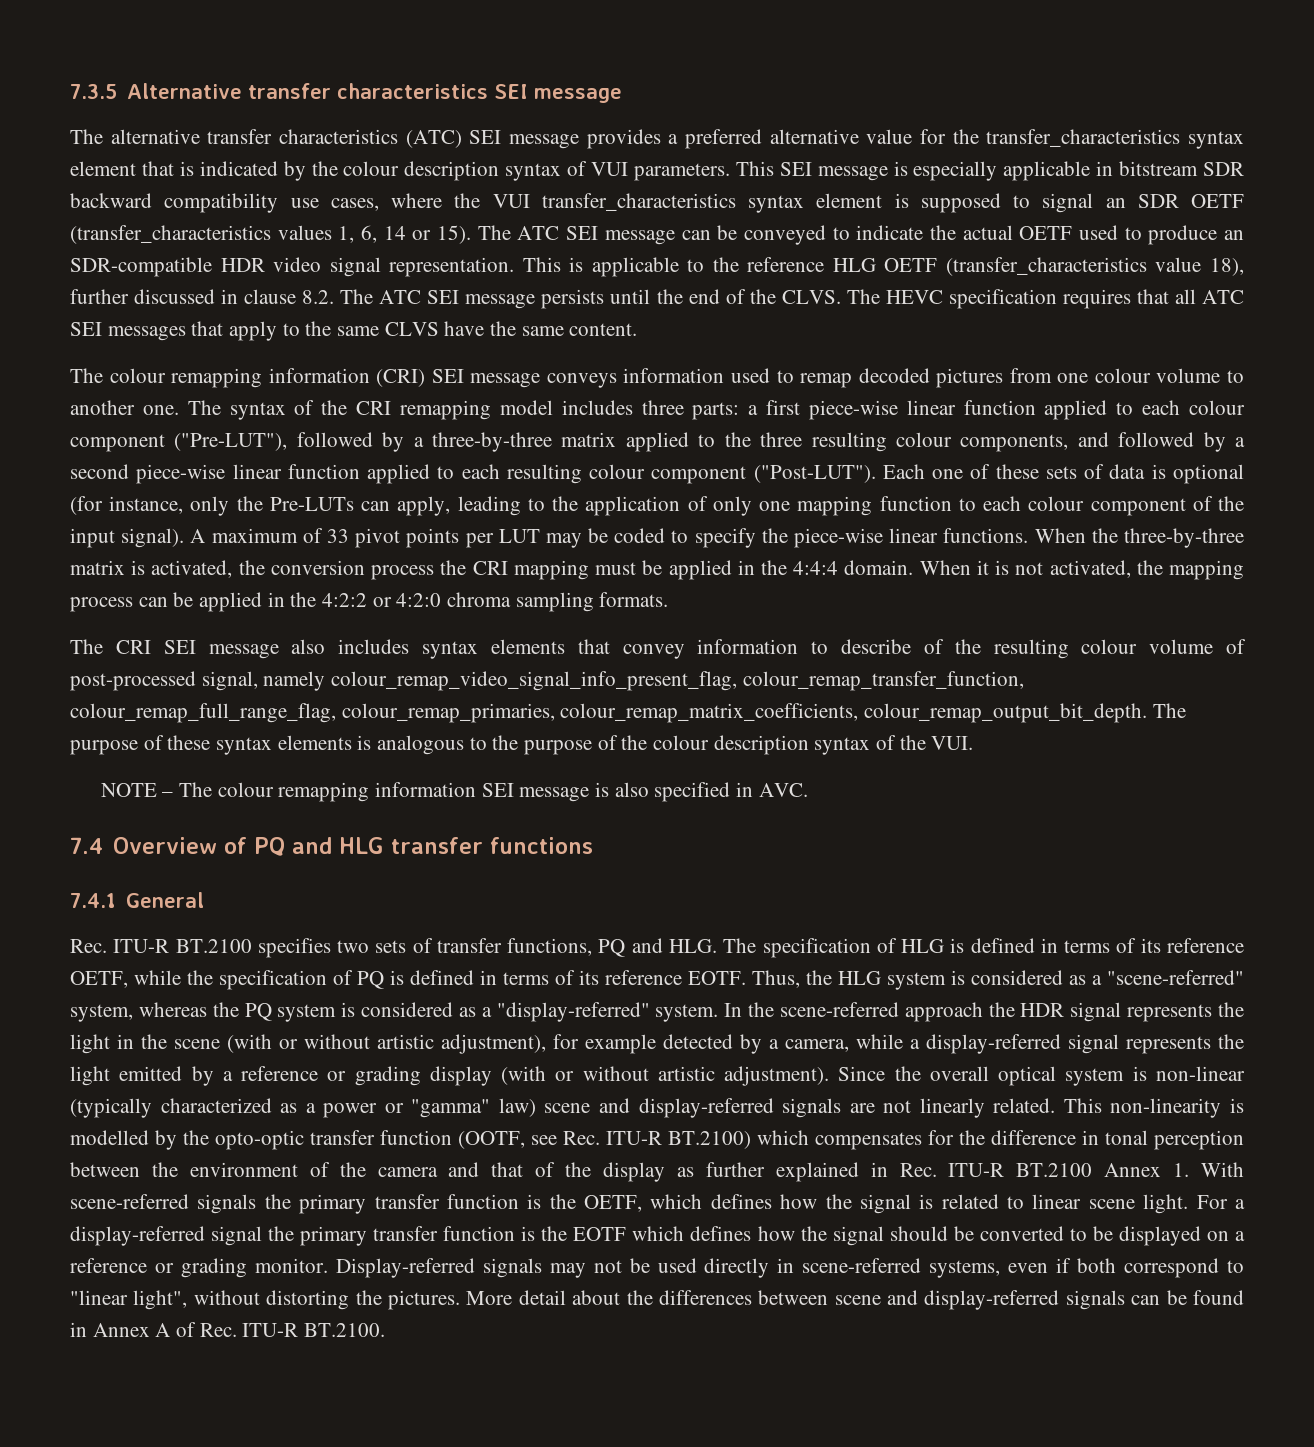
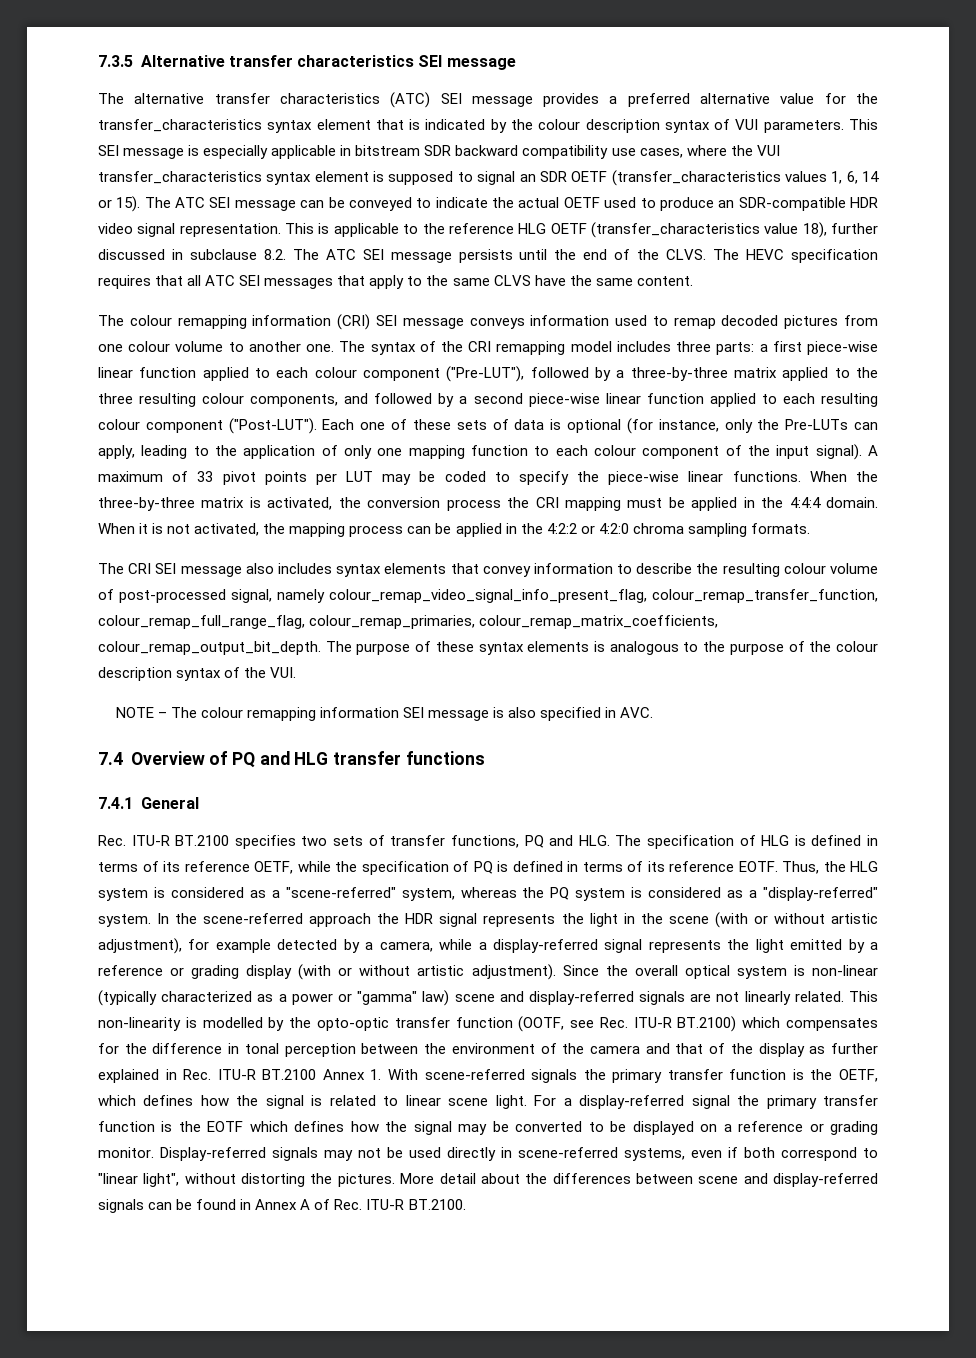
[244,289,297,304] clause -> [189,249,257,260] subclause
[923,639,944,654] of -> (693, 568) none
[889,1226,948,1241] should -> [458,1124,488,1135] may

